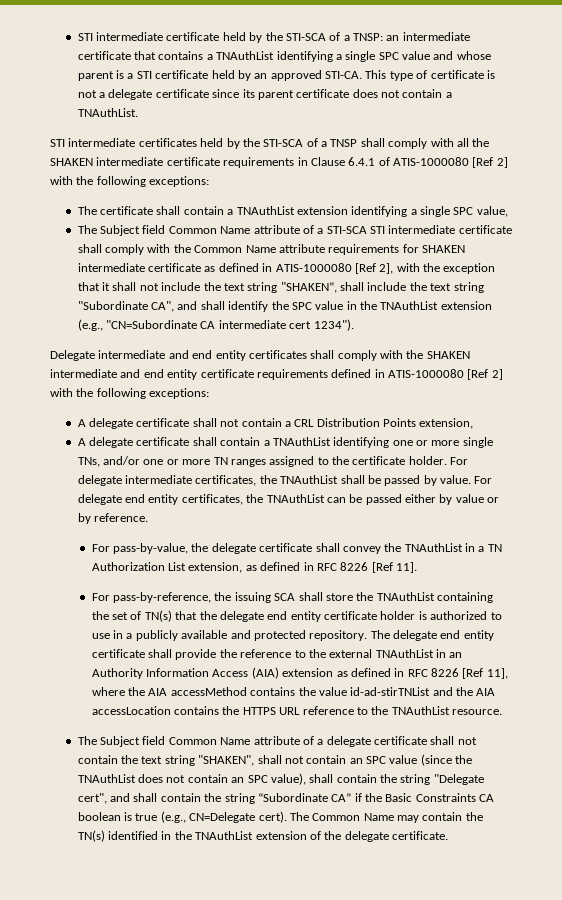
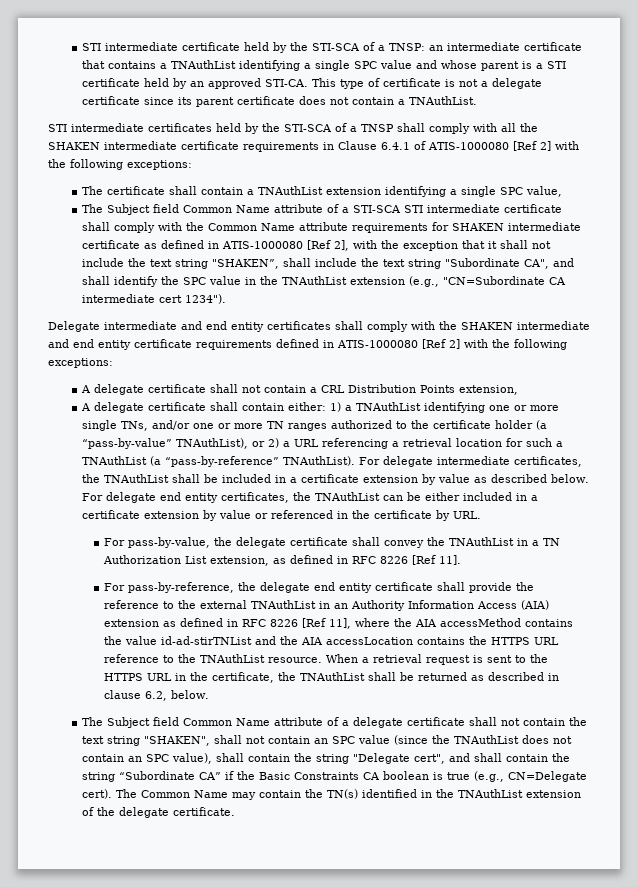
(261, 441) none -> [287,402,341,412] either: 1)
[269,456,315,467] assigned -> [330,420,392,429] authorized
[408,456,447,465] holder. -> [494,420,547,430] [81,438,563,449] [81,456,355,467] holder (a “pass-by-value” TNAuthList), or 2) a URL referencing a retrieval location for such a TNAuthList (a “pass-by-reference” TNAuthList).
[384,475,472,486] passed by value. -> [221,474,589,485] included in a certificate extension by value as described below.
[365,494,500,505] [77,513,149,524] passed either by value or by reference. -> [424,492,538,501] [81,510,481,521] either included in a certificate extension by value or referenced in the certificate by URL.
[234,592,494,603] [91,610,502,622] [91,630,390,641] issuing SCA shall store the TNAuthList containing the set of TN(s) that the delegate end entity certificate holder is authorized to use in a publicly available and protected repository. The -> (256, 586) none
(503, 712) none -> [325,654,548,665] [103,672,559,683] [103,690,209,701] When a retrieval request is sent to the HTTPS URL in the certificate, the TNAuthList shall be returned as described in clause 6.2, below.

